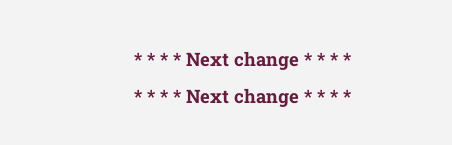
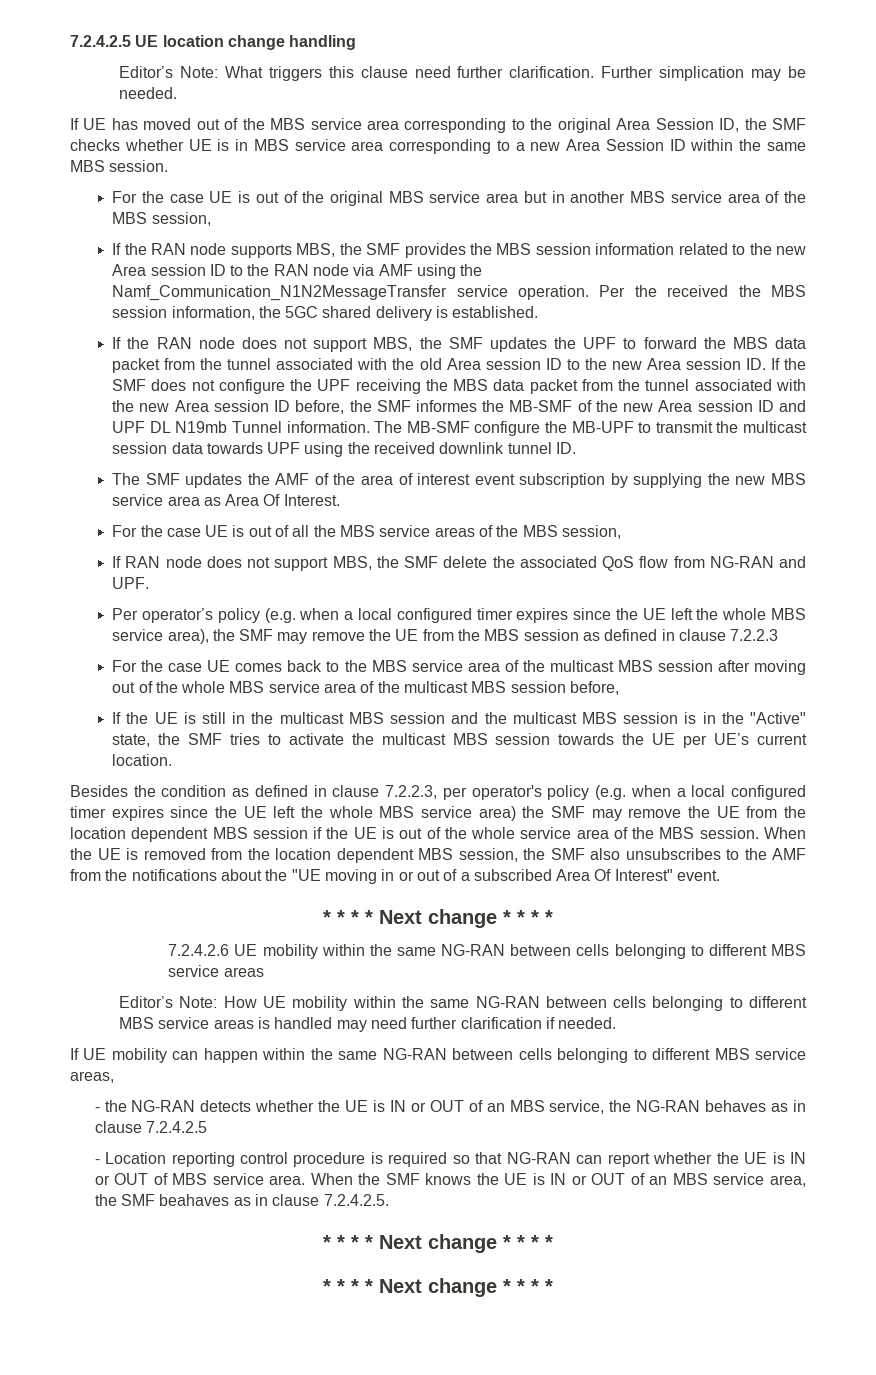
(133, 59) none -> [70,35,357,50] [119,66,807,81] [119,87,178,99] [70,118,807,133] [70,139,806,154] [70,160,169,172] [112,191,807,206] [112,212,211,226] [112,243,807,258] [112,264,483,279] [112,285,806,301] [112,306,539,321] [112,337,806,352] [112,358,807,373] [112,379,806,394] [112,400,807,414] [112,421,807,436] [112,442,577,457] [112,473,807,488] [112,494,340,506] [112,525,621,539] [112,556,807,571] [112,577,150,589] [112,608,807,623] [112,629,779,644] [112,660,806,675] [112,681,620,695] [112,712,807,724] [112,733,807,748] [112,754,173,766] [70,785,807,800] [70,806,806,821] [70,827,807,842] [70,848,806,863] [70,869,721,884] [323,909,553,928] [168,944,807,959] [168,965,264,977] [119,996,807,1011] [119,1017,617,1032] [70,1048,807,1063] [70,1071,114,1083] [94,1100,807,1114] [94,1121,207,1133] [94,1152,806,1167] [94,1173,806,1187] [94,1194,389,1206] 7.2.4.2.5 UE location change handling // Editor’s Note: What triggers this clause need further clarification. Further simplication may be needed. // If UE has moved out of the MBS service area corresponding to the original Area Session ID, the SMF checks whether UE is in MBS service area corresponding to a new Area Session ID within the same MBS session. // For the case UE is out of the original MBS service area but in another MBS service area of the MBS session, // If the RAN node supports MBS, the SMF provides the MBS session information related to the new Area session ID to the RAN node via AMF using the Namf_Communication_N1N2MessageTransfer service operation. Per the received the MBS session information, the 5GC shared delivery is established. // If the RAN node does not support MBS, the SMF updates the UPF to forward the MBS data packet from the tunnel associated with the old Area session ID to the new Area session ID. If the SMF does not configure the UPF receiving the MBS data packet from the tunnel associated with the new Area session ID before, the SMF informes the MB-SMF of the new Area session ID and UPF DL N19mb Tunnel information. The MB-SMF configure the MB-UPF to transmit the multicast session data towards UPF using the received downlink tunnel ID. // The SMF updates the AMF of the area of interest event subscription by supplying the new MBS service area as Area Of Interest. // For the case UE is out of all the MBS service areas of the MBS session, // If RAN node does not support MBS, the SMF delete the associated QoS flow from NG-RAN and UPF. // Per operator’s policy (e.g. when a local configured timer expires since the UE left the whole MBS service area), the SMF may remove the UE from the MBS session as defined in clause 7.2.2.3 // For the case UE comes back to the MBS service area of the multicast MBS session after moving out of the whole MBS service area of the multicast MBS session before, // If the UE is still in the multicast MBS session and the multicast MBS session is in the "Active" state, the SMF tries to activate the multicast MBS session towards the UE per UE’s current location. // Besides the condition as defined in clause 7.2.2.3, per operator's policy (e.g. when a local configured timer expires since the UE left the whole MBS service area) the SMF may remove the UE from the location dependent MBS session if the UE is out of the whole service area of the MBS session. When the UE is removed from the location dependent MBS session, the SMF also unsubscribes to the AMF from the notifications about the "UE moving in or out of a subscribed Area Of Interest" event. // * * * * Next change * * * * // 7.2.4.2.6 UE mobility within the same NG-RAN between cells belonging to different MBS service areas // Editor’s Note: How UE mobility within the same NG-RAN between cells belonging to different MBS service areas is handled may need further clarification if needed. // If UE mobility can happen within the same NG-RAN between cells belonging to different MBS service areas, // - the NG-RAN detects whether the UE is IN or OUT of an MBS service, the NG-RAN behaves as in clause 7.2.4.2.5 // - Location reporting control procedure is required so that NG-RAN can report whether the UE is IN or OUT of MBS service area. When the SMF knows the UE is IN or OUT of an MBS service area, the SMF beahaves as in clause 7.2.4.2.5. //

